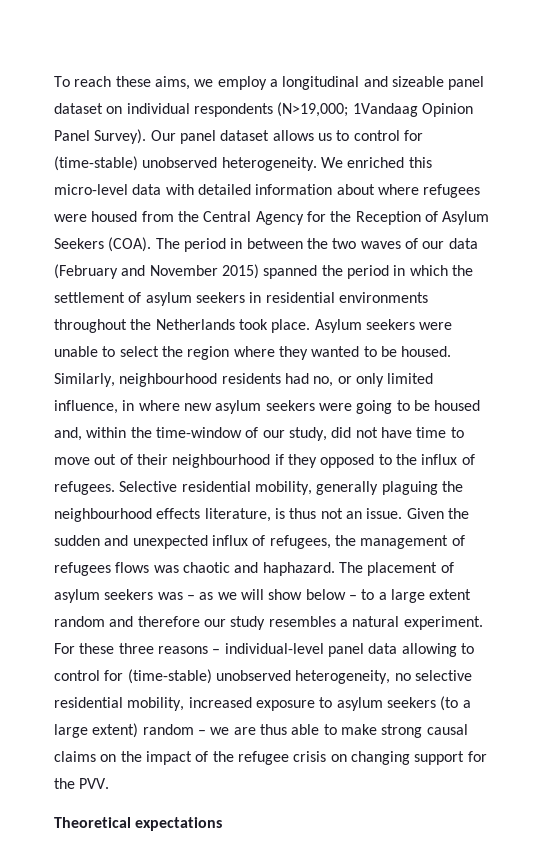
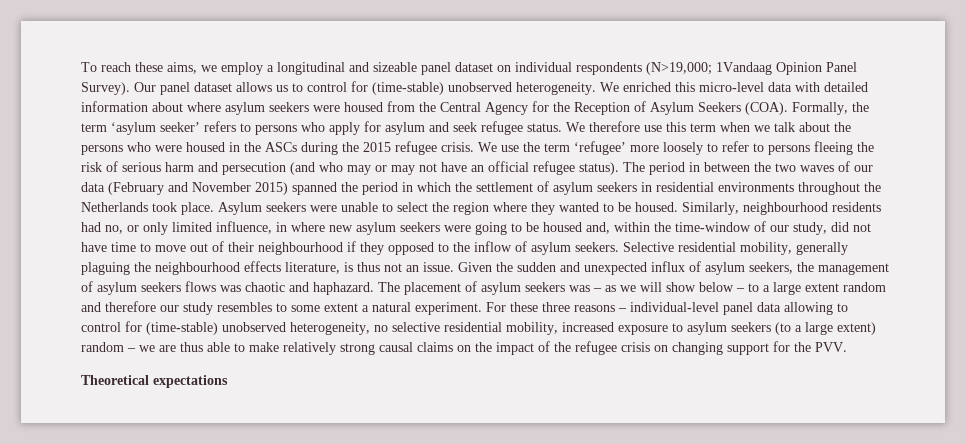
[423,184,481,198] refugees -> [225,102,309,115] asylum seekers
(152, 244) none -> [792,102,869,115] [81,121,851,135] [81,141,874,155] [81,161,619,175] Formally, the term ‘asylum seeker’ refers to persons who apply for asylum and seek refugee status. We therefore use this term when we talk about the persons who were housed in the ASCs during the 2015 refugee crisis. We use the term ‘refugee’ more loosely to refer to persons fleeing the risk of serious harm and persecution (and who may or may not have an official refugee status).
[421,454,475,465] [54,481,115,495] influx of refugees. -> [474,241,619,255] inflow of asylum seekers.
[269,535,331,549] refugees, -> [705,262,793,275] asylum seekers,
[54,562,111,576] refugees -> [97,282,181,295] asylum seekers
(336, 621) none -> [276,303,358,312] to some extent
(377, 729) none -> [283,342,336,355] relatively

